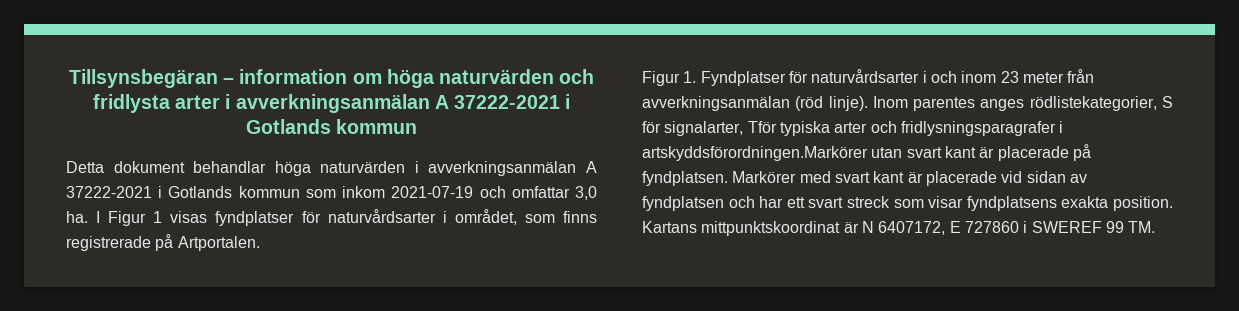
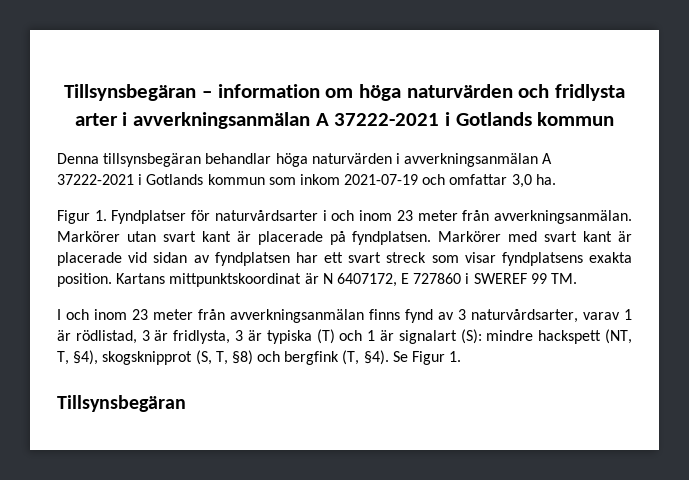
[66,161,185,173] Detta dokument -> [57,153,202,167] Denna tillsynsbegäran
[96,209,598,226] [66,234,260,251] I Figur 1 visas fyndplatser för naturvårdsarter i området, som finns registrerade på Artportalen. -> (556, 179) none
[642,96,1173,111] [642,121,1064,136] [642,146,868,161] avverkningsanmälan (röd linje). Inom parentes anges rödlistekategorier, S för signalarter, Tför typiska arter och fridlysningsparagrafer i artskyddsförordningen.Markörer -> [494,210,633,224] [57,231,120,242] avverkningsanmälan. Markörer
[728,196,755,208] och -> (290, 259) none
(1156, 227) none -> [57,309,632,323] [57,329,632,344] [57,350,462,365] [57,395,186,412] // I och inom 23 meter från avverkningsanmälan finns fynd av 3 naturvårdsarter, varav 1 är rödlistad, 3 är fridlysta, 3 är typiska (T) och 1 är signalart (S): mindre hackspett (NT, T, §4), skogsknipprot (S, T, §8) och bergfink (T, §4). Se Figur 1. // Tillsynsbegäran

